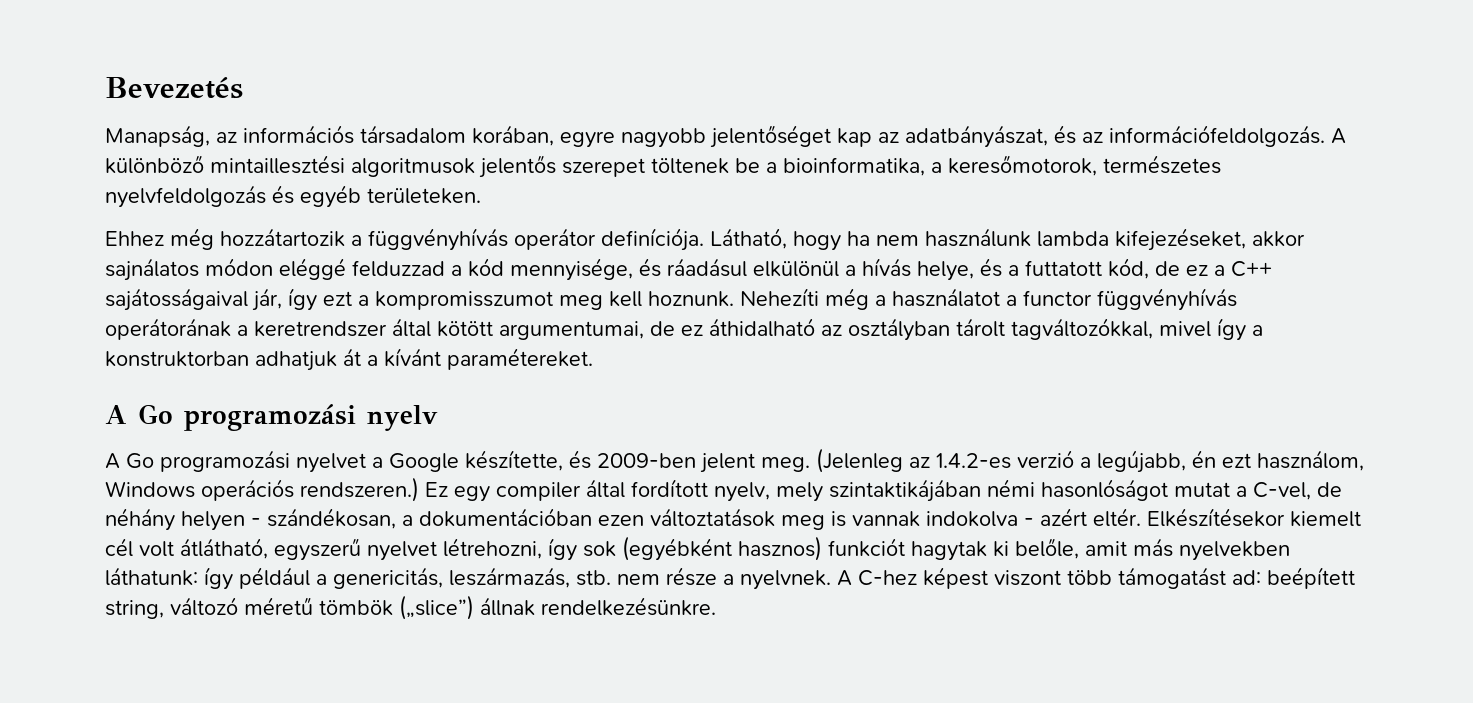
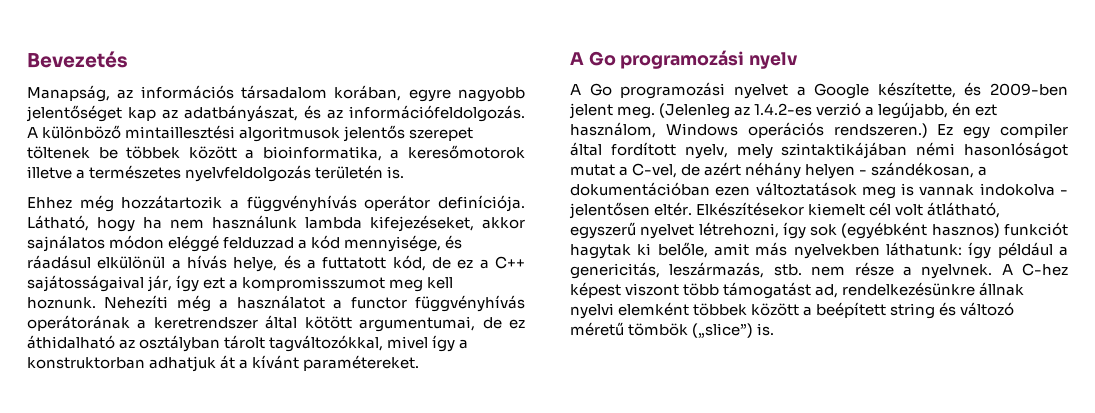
(760, 165) none -> [126,146,237,159] többek között
[948,155,1221,176] [105,185,481,208] keresőmotorok, természetes nyelvfeldolgozás és egyéb területeken. -> [408,145,525,159] [27,165,405,182] keresőmotorok illetve a természetes nyelvfeldolgozás területén is.
(1342, 489) none -> [704,162,742,176] azért
[1040,508,1087,526] azért -> [569,202,650,219] jelentősen
[1232,567,1355,589] [105,600,164,619] ad: beépített string, -> [815,282,1025,298] [570,302,957,319] ad, rendelkezésünkre állnak nyelvi elemként többek között a beépített string és
[480,597,716,616] állnak rendelkezésünkre. -> [757,323,775,336] is.

